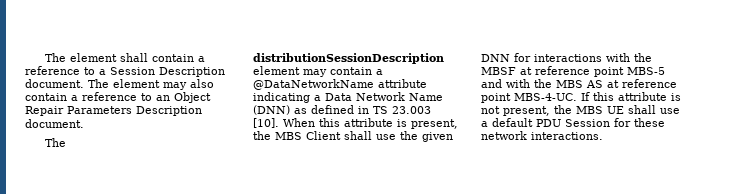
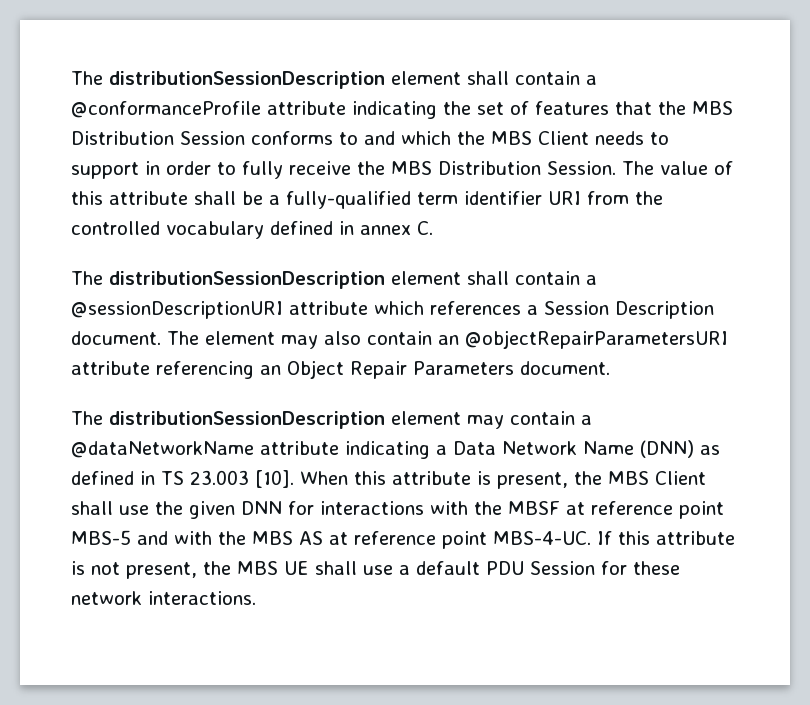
[44,53,205,62] [25,66,95,75] The element shall contain a reference to -> [71,71,597,89] [71,101,733,119] [71,131,669,145] [71,161,733,179] [71,191,663,209] [71,221,433,239] [71,271,597,289] [71,301,521,319] The distributionSessionDescription element shall contain a @conformanceProfile attribute indicating the set of features that the MBS Distribution Session conforms to and which the MBS Client needs to support in order to fully receive the MBS Distribution Session. The value of this attribute shall be a fully-qualified term identifier URI from the controlled vocabulary defined in annex C. // The distributionSessionDescription element shall contain a @sessionDescriptionURI attribute which references
[71,92,152,101] a reference to -> [438,330,728,349] [71,361,254,379] an @objectRepairParametersURI attribute referencing
[136,106,202,116] Description -> (514, 368) none
[253,79,374,90] @DataNetworkName -> [71,441,254,458] @dataNetworkName

